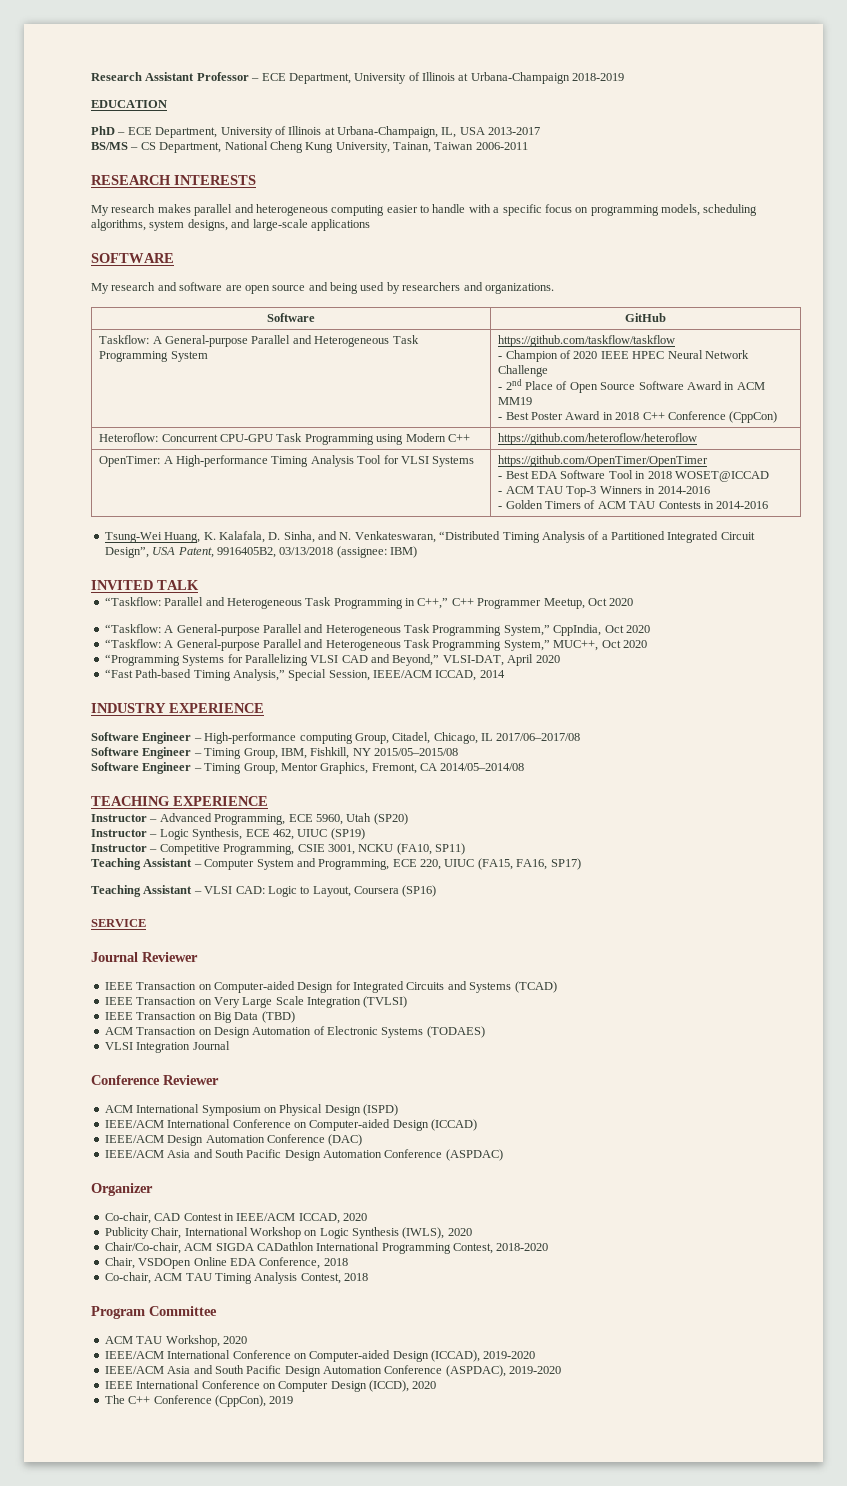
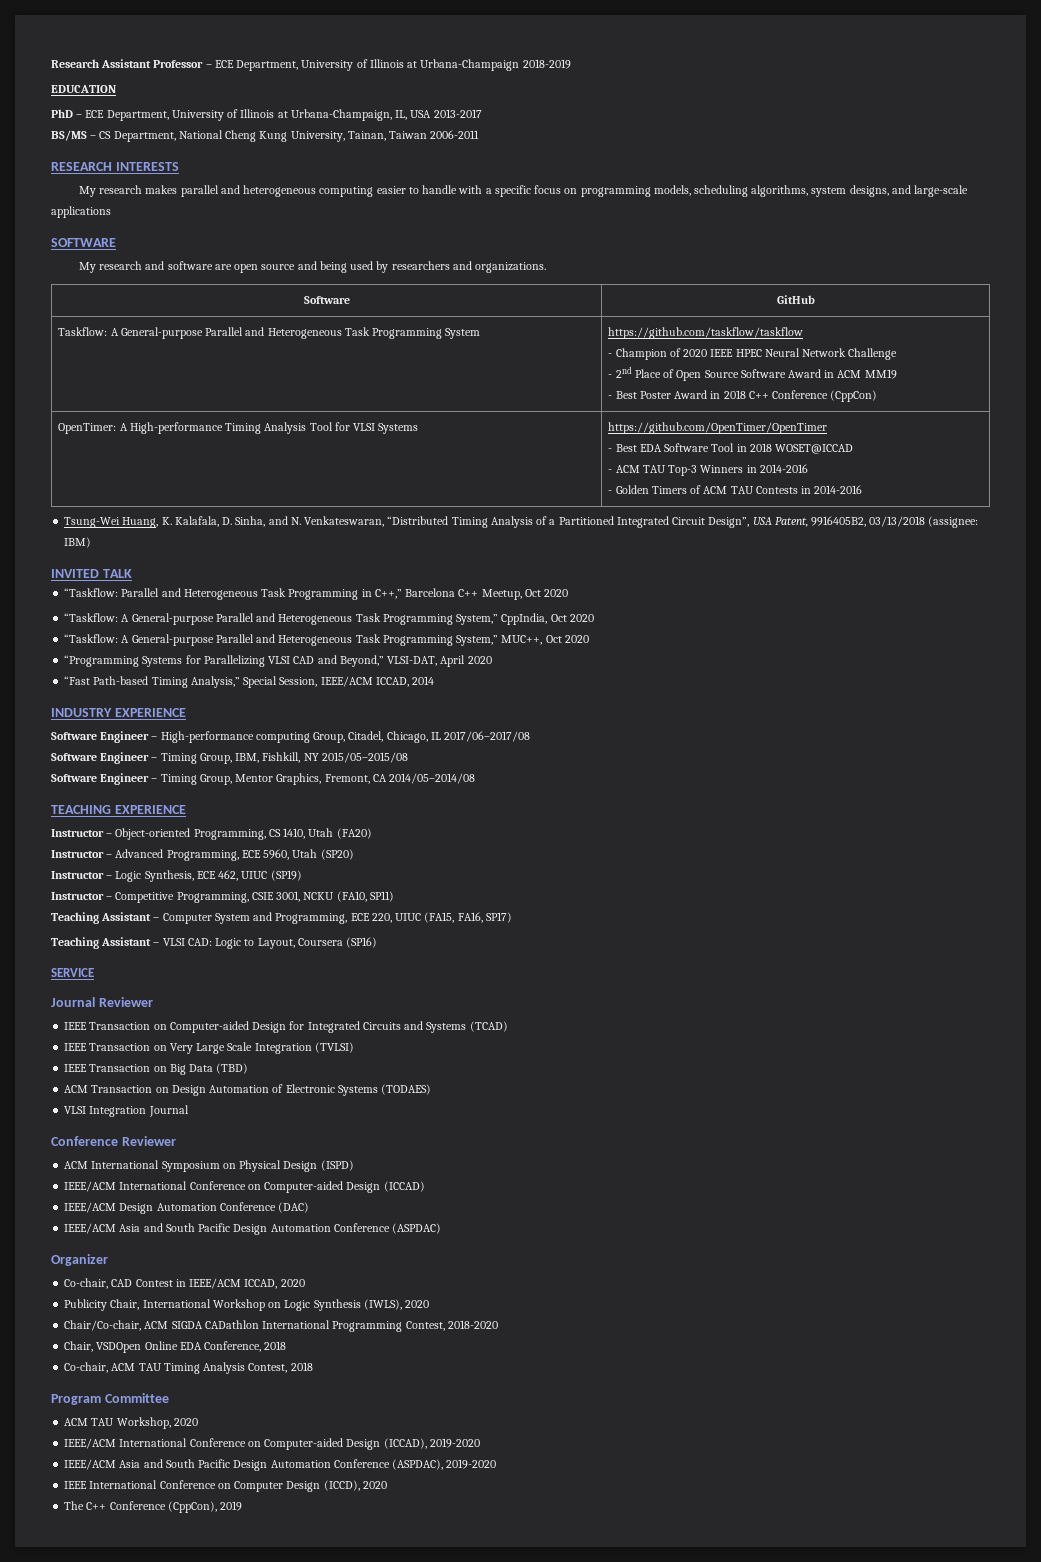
[99,433,470,445] [498,433,698,445] // Heteroflow: Concurrent CPU-GPU Task Programming using Modern C++ | https://github.com/heteroflow/heteroflow -> (878, 396) none
[451,598,542,609] C++ Programmer -> [405,588,479,597] Barcelona C++
(268, 801) none -> [51,828,372,840] // Instructor – Object-oriented Programming, CS 1410, Utah (FA20)

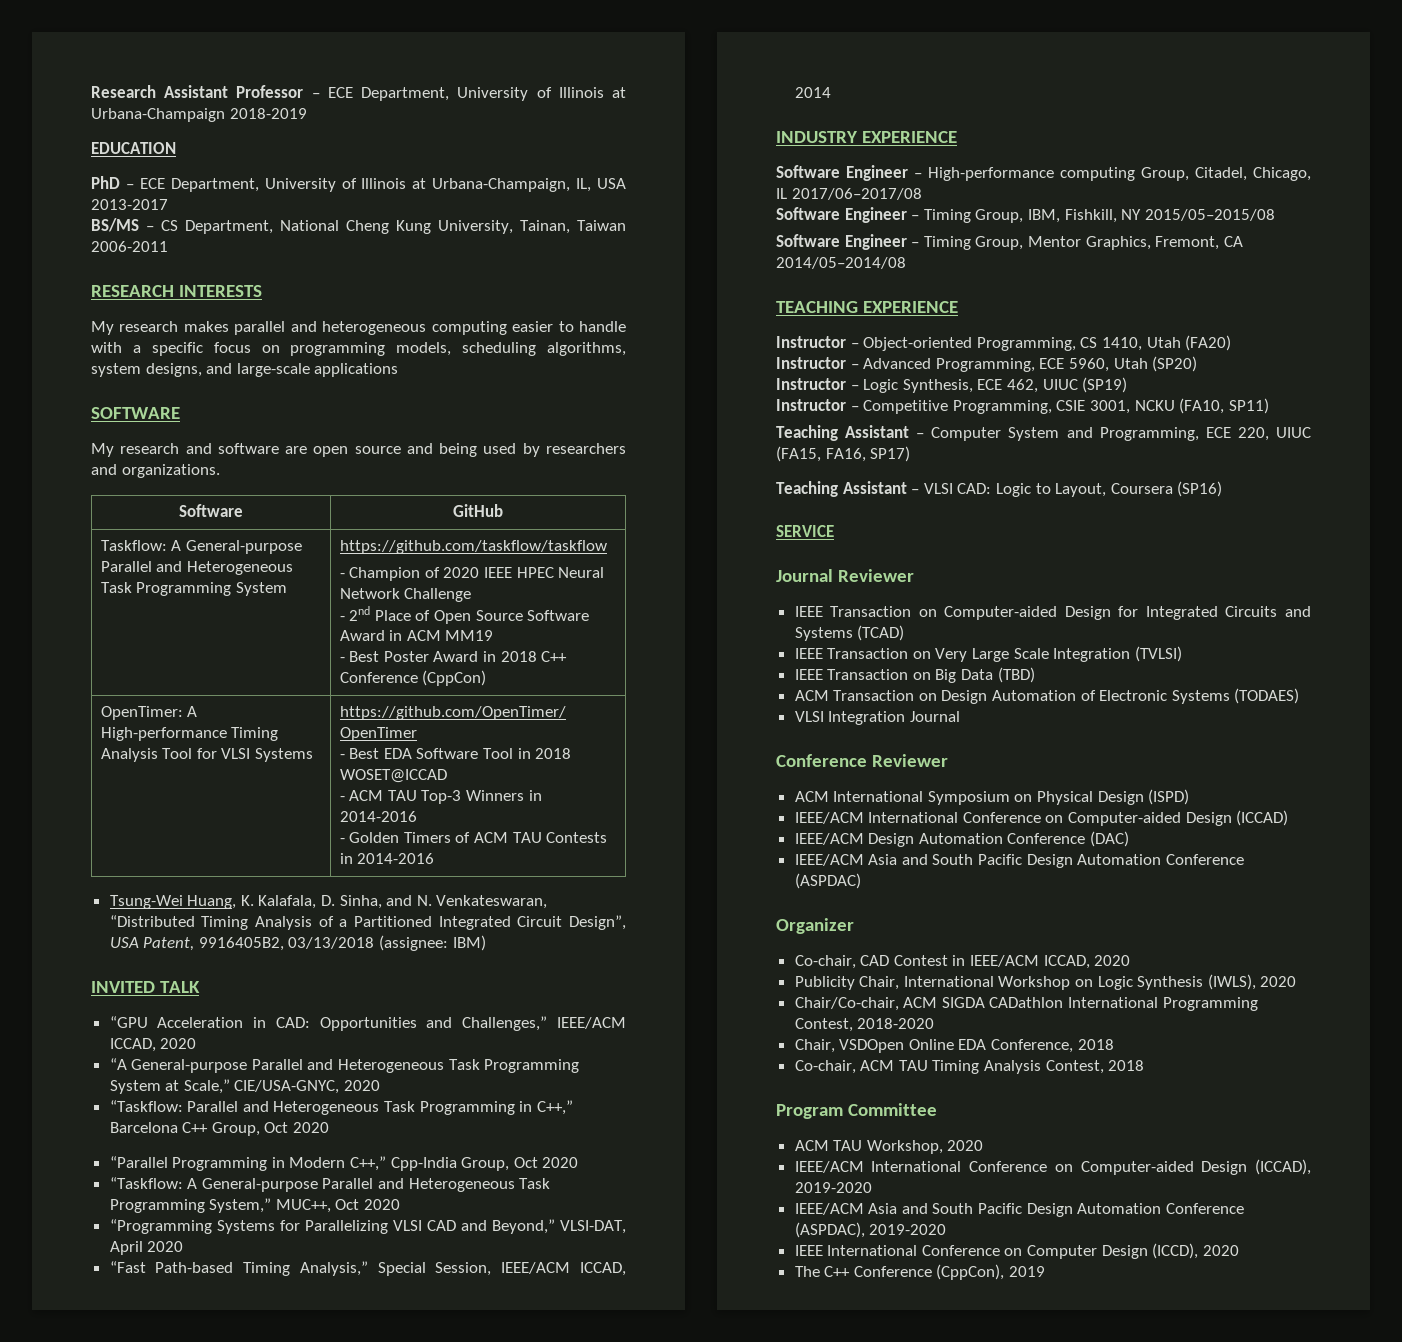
(132, 573) none -> [109,1016,626,1031] [109,1038,197,1052] [109,1058,580,1073] [109,1079,381,1094] // “GPU Acceleration in CAD: Opportunities and Challenges,” IEEE/ACM ICCAD, 2020 // “A General-purpose Parallel and Heterogeneous Task Programming System at Scale,” CIE/USA-GNYC, 2020
[481,589,569,600] [64,613,548,625] Meetup, Oct 2020 // “Taskflow: A General-purpose Parallel and Heterogeneous Task Programming System,” CppIndia, -> [211,1122,330,1136] [109,1156,510,1171] Group, Oct 2020 // “Parallel Programming in Modern C++,” Cpp-India Group,

